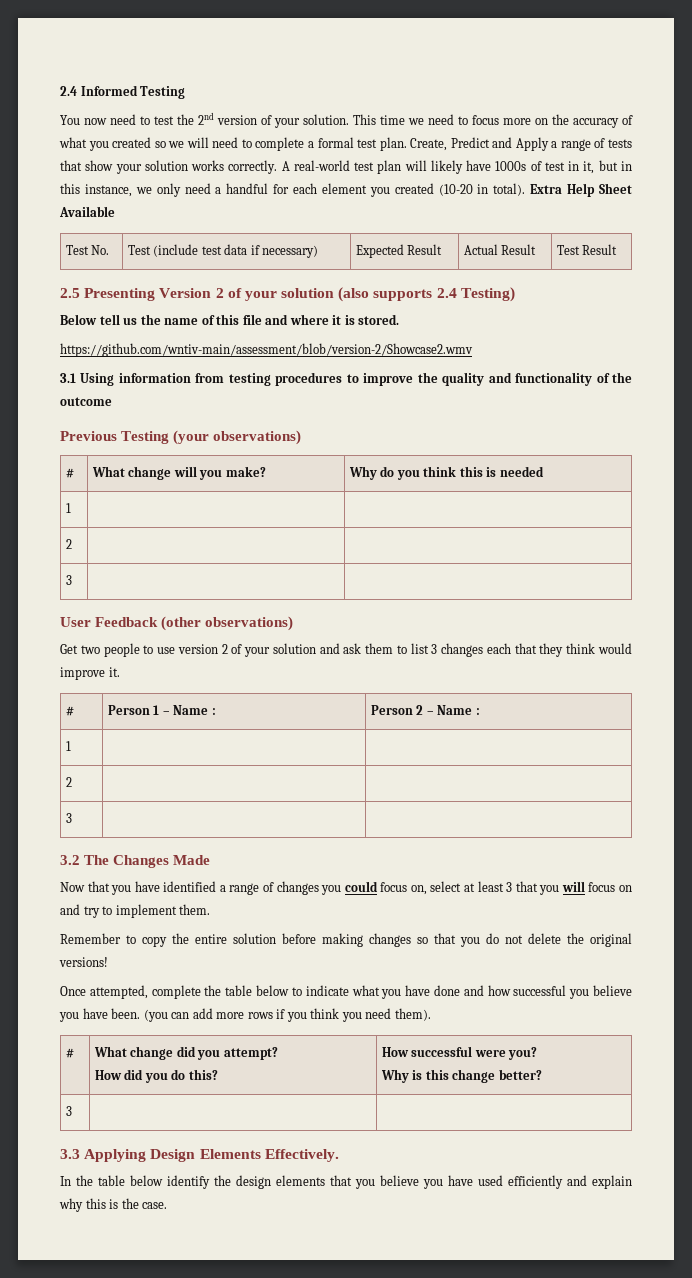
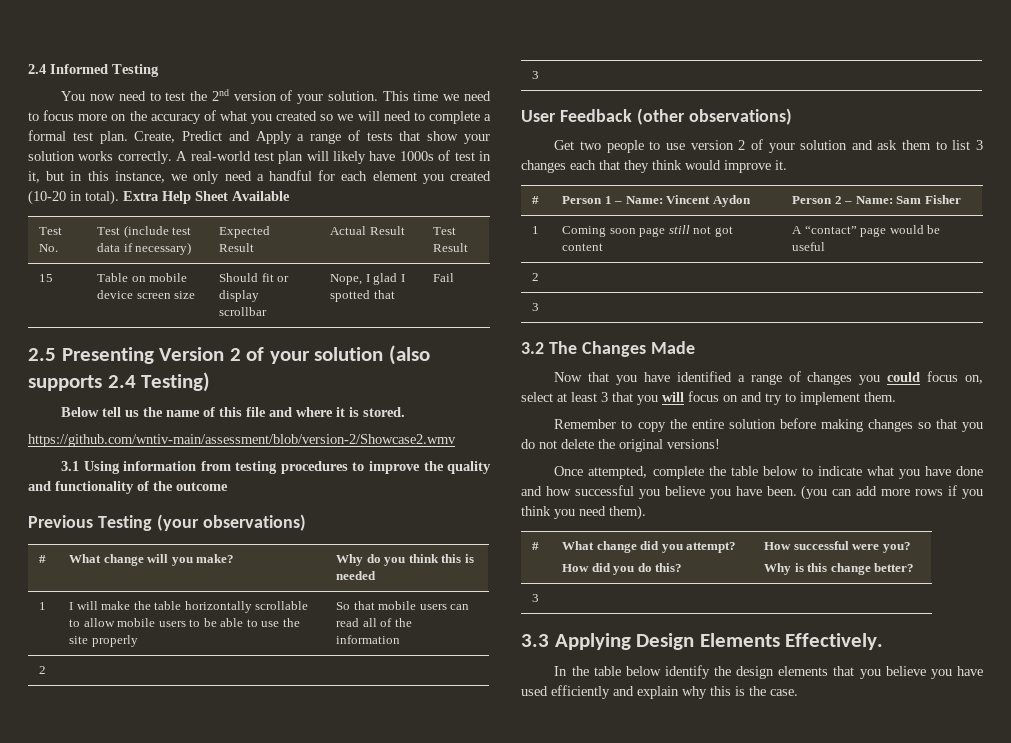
(618, 249) none -> [39,274,54,282] [97,273,188,282] [97,290,196,299] [219,273,290,282] [219,290,260,302] [219,307,268,316] [330,273,405,285] [330,290,395,302] [433,273,455,282] // 15 | Table on mobile device screen size | Should fit or display scrollbar | Nope, I glad I spotted that | Fail
(71, 508) | -> [69,601,309,613] [69,618,300,627] [69,635,138,647] [336,601,470,610] [336,618,412,627] [336,635,401,644] I will make the table horizontally scrollable to allow mobile users to be able to use the site properly | So that mobile users can read all of the information
[173,705,216,715] Name : -> [625,195,751,207] Name: Vincent Aydon
[437,705,480,715] [65,741,71,751] Name : // 1 | | -> [855,195,961,204] [532,226,540,234] [562,225,733,237] [562,243,604,251] [792,225,941,237] [792,242,826,251] Name: Sam Fisher // 1 | Coming soon page still not got content | A “contact” page would be useful

